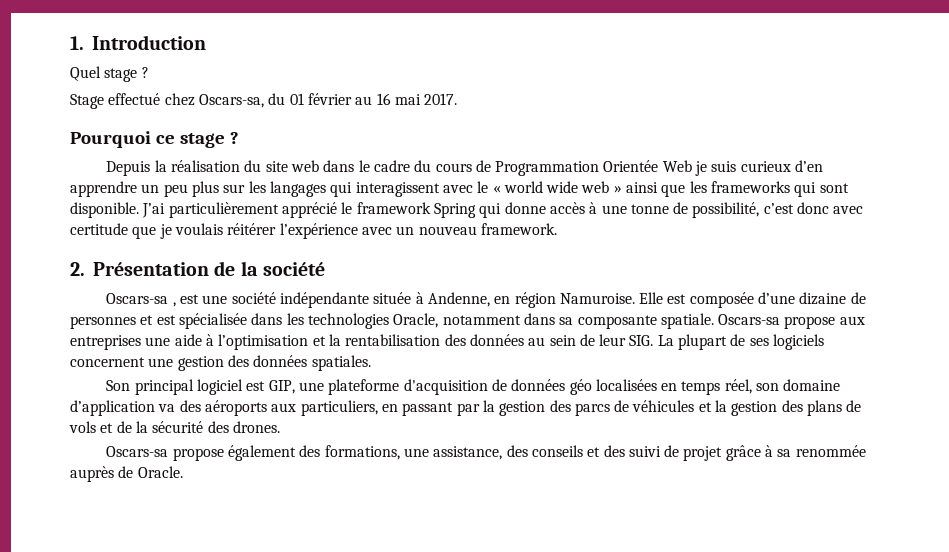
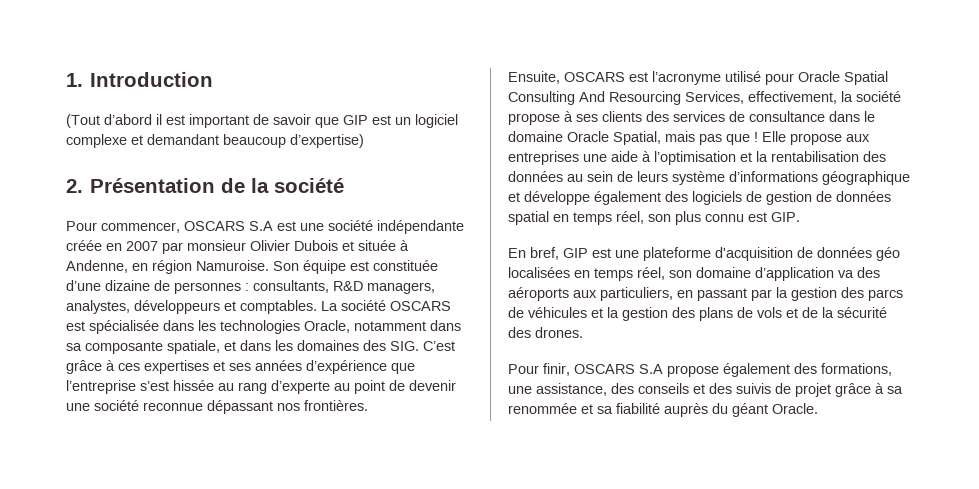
[70,66,149,82] [70,93,458,109] [70,131,239,148] [106,160,824,176] [70,181,849,197] [70,202,864,218] [70,223,557,239] Quel stage ? // Stage effectué chez Oscars-sa, du 01 février au 16 mai 2017. // Pourquoi ce stage ? // Depuis la réalisation du site web dans le cadre du cours de Programmation Orientée Web je suis curieux d’en apprendre un peu plus sur les langages qui interagissent avec le « world wide web » ainsi que les frameworks qui sont disponible. J’ai particulièrement apprécié le framework Spring qui donne accès à une tonne de possibilité, c’est donc avec certitude que je voulais réitérer l’expérience avec un nouveau framework. -> [66,114,458,128] [66,134,364,148] (Tout d’abord il est important de savoir que GIP est un logiciel complexe et demandant beaucoup d’expertise)
[106,292,369,308] Oscars-sa , est une société indépendante -> [66,220,464,234] [66,240,354,254] Pour commencer, OSCARS S.A est une société indépendante créée en 2007 par monsieur Olivier Dubois et
[639,292,866,308] [70,315,154,329] Elle est composée d’une dizaine de personnes et -> [273,260,438,274] [66,280,435,294] [66,300,451,314] Son équipe est constituée d’une dizaine de personnes : consultants, R&D managers, analystes, développeurs et comptables. La société OSCARS
[660,313,781,329] spatiale. Oscars-sa -> [167,340,455,354] [66,360,415,374] [66,380,456,394] [66,400,368,414] [508,71,888,85] [508,91,901,105] [508,111,875,125] [508,131,786,145] spatiale, et dans les domaines des SIG. C’est grâce à ces expertises et ses années d’expérience que l’entreprise s’est hissée au rang d’experte au point de devenir une société reconnue dépassant nos frontières. // Ensuite, OSCARS est l’acronyme utilisé pour Oracle Spatial Consulting And Resourcing Services, effectivement, la société propose à ses clients des services de consultance dans le domaine Oracle Spatial, mais pas que ! Elle
[599,334,825,350] [70,355,371,371] [106,379,295,395] leur SIG. La plupart de ses logiciels concernent une gestion des données spatiales. // Son principal logiciel est GIP, -> [637,171,910,185] [508,191,891,205] [508,211,800,225] [508,247,611,260] leurs système d’informations géographique et développe également des logiciels de gestion de données spatial en temps réel, son plus connu est GIP. // En bref, GIP est
[106,446,169,457] Oscars-sa -> [508,363,663,376] Pour finir, OSCARS S.A
[628,446,661,457] suivi -> [736,383,771,394] suivis
[70,466,134,482] auprès de -> [581,403,768,417] et sa fiabilité auprès du géant

